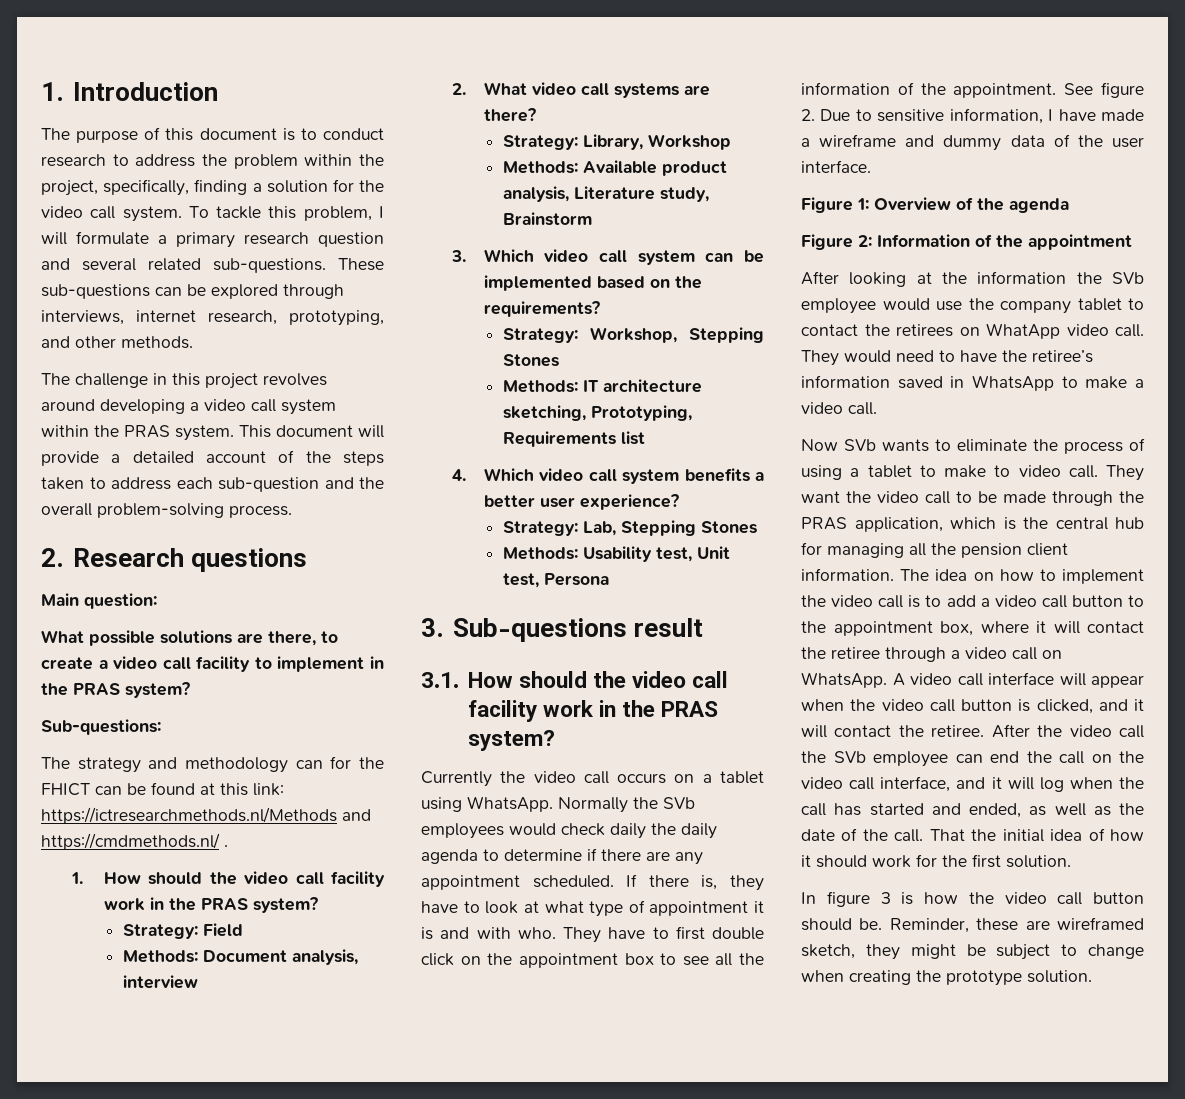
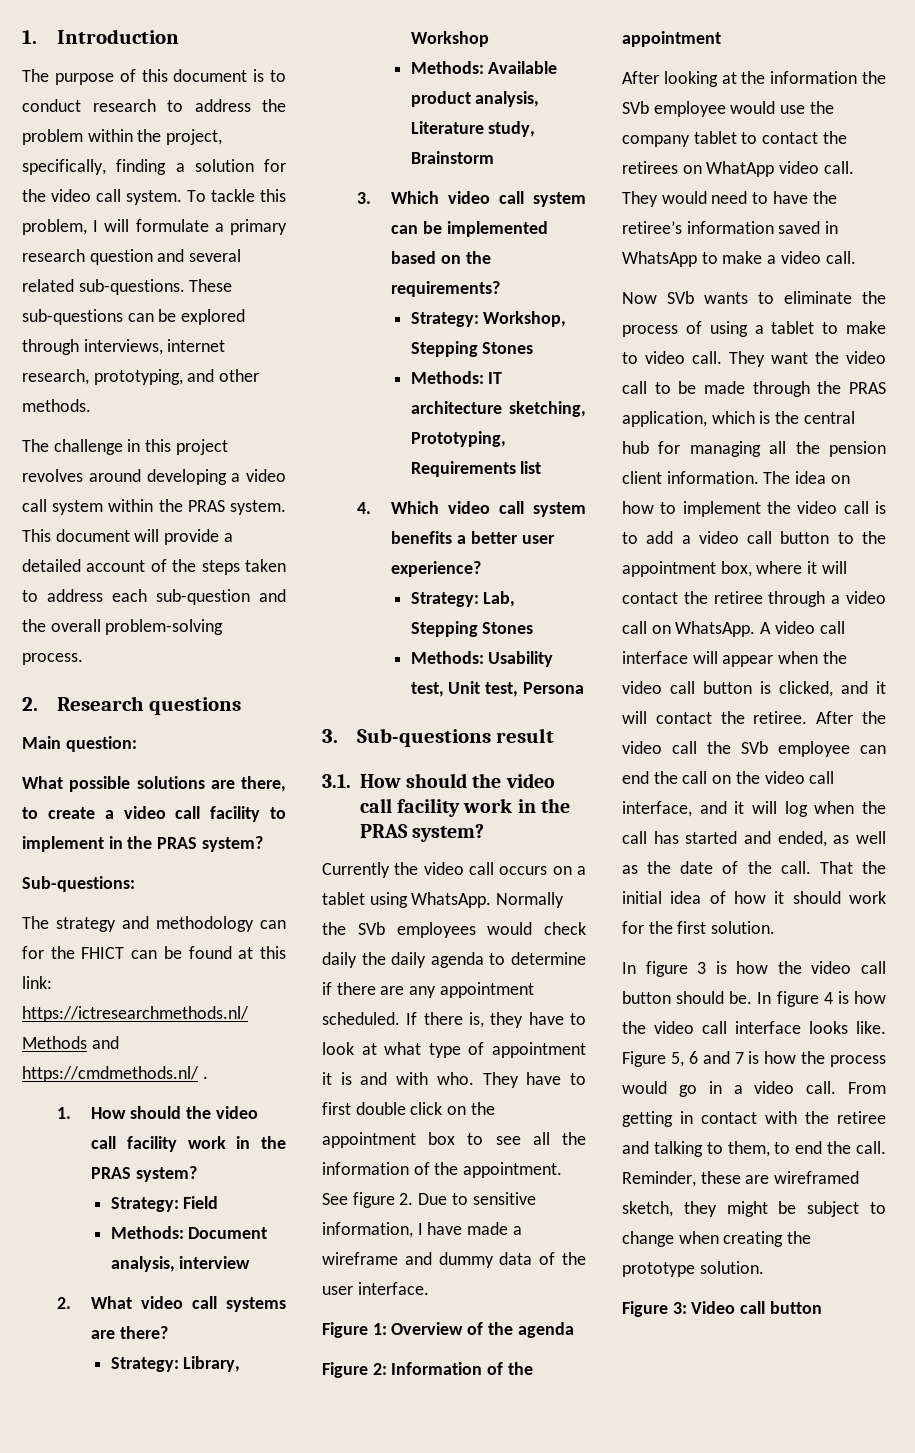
(883, 924) none -> [757,991,886,1007] [622,1021,886,1034] [622,1051,886,1067] [622,1081,886,1097] [622,1111,886,1127] [622,1141,886,1157] In figure 4 is how the video call interface looks like. Figure 5, 6 and 7 is how the process would go in a video call. From getting in contact with the retiree and talking to them, to end the call.
(1092, 976) none -> [622,1301,822,1317] // Figure 3: Video call button

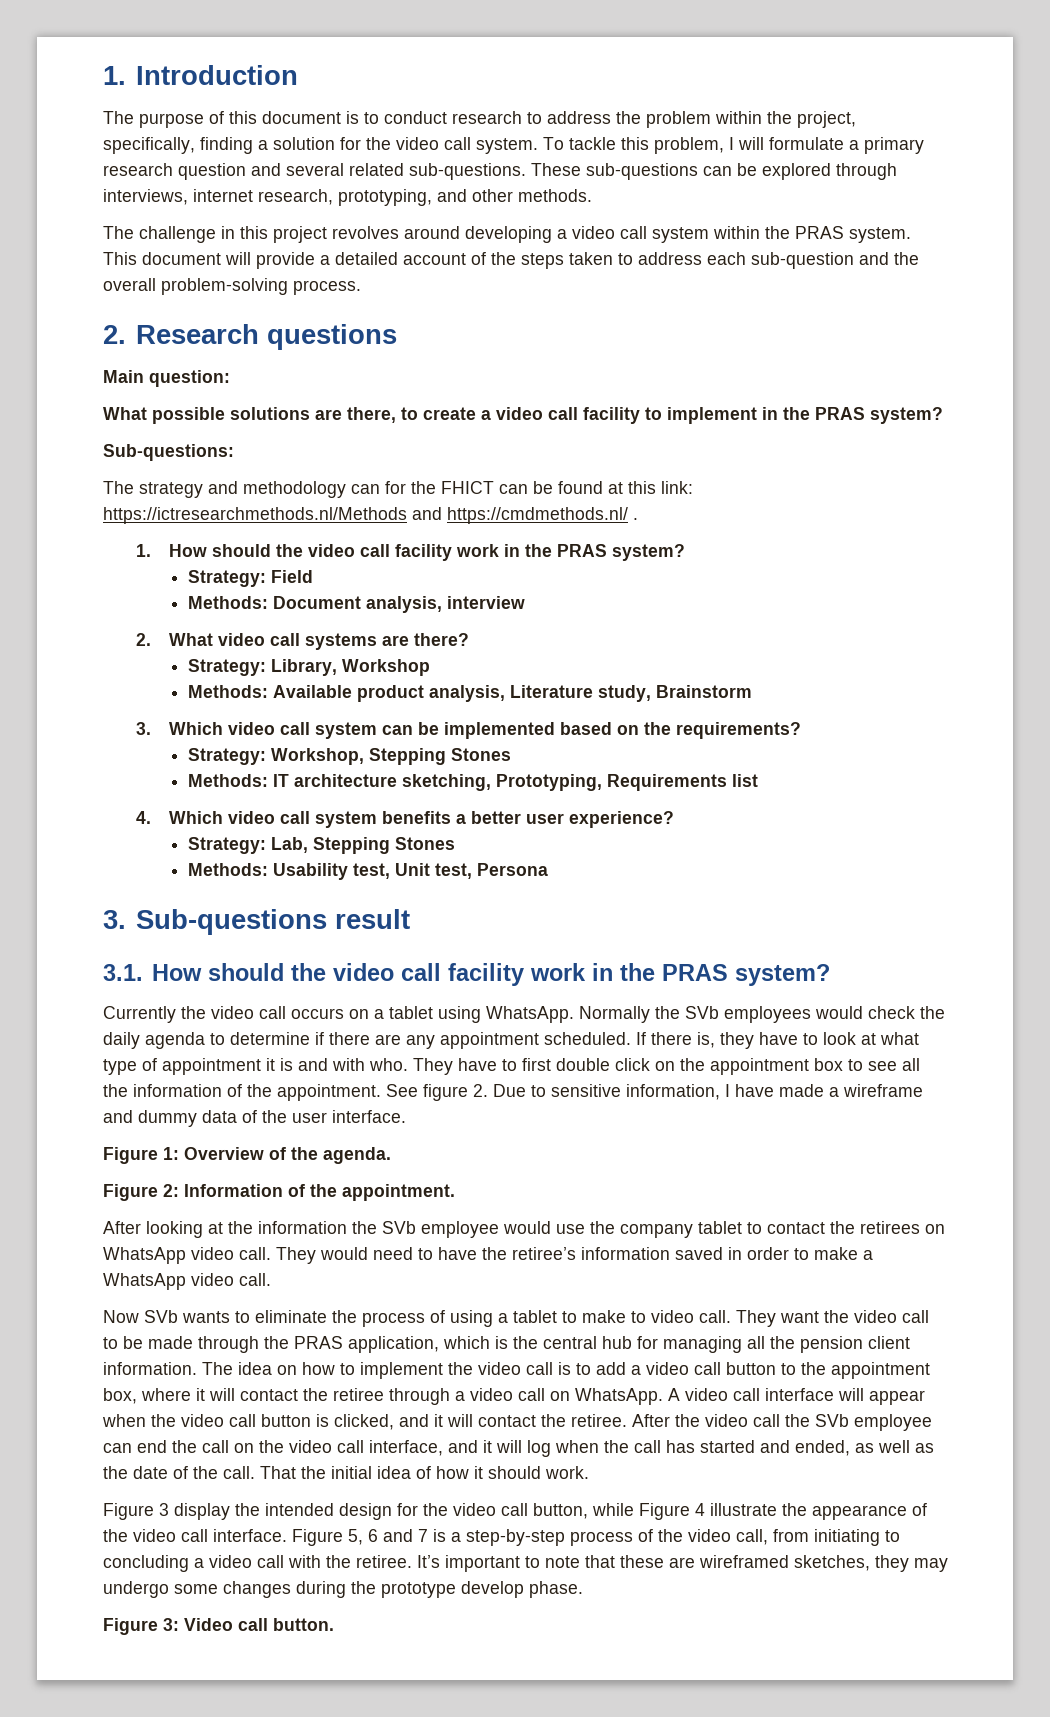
[322,952,357,968] daily -> (915, 1012) none
[517,1322,574,1338] agenda -> [323,1147,391,1164] agenda.
[622,31,721,47] appointment -> [342,1184,455,1201] appointment.
[706,161,775,177] WhatApp -> [103,1247,186,1264] WhatsApp
[622,251,697,267] WhatsApp -> [747,1247,789,1260] order
(777, 259) none -> [103,1273,186,1290] WhatsApp
[849,891,886,904] [622,921,776,934] [622,961,886,977] [622,991,886,1007] [622,1021,886,1034] work for the first solution. // In figure 3 is how the video call button should be. In figure 4 is how the video call interface looks like. -> [545,1466,589,1479] [103,1503,927,1520] [103,1529,287,1542] work. // Figure 3 display the intended design for the video call button, while Figure 4 illustrate the appearance of the video call interface.
[764,1051,886,1067] [622,1081,886,1097] [622,1111,886,1127] [622,1141,886,1157] [622,1171,860,1187] [622,1201,886,1217] [622,1231,812,1247] [622,1261,764,1277] how the process would go in a video call. From getting in contact with the retiree and talking to them, to end the call. Reminder, these are wireframed sketch, they might be subject to change when creating the prototype solution. -> [451,1529,900,1546] [103,1555,948,1572] [103,1581,583,1598] a step-by-step process of the video call, from initiating to concluding a video call with the retiree. It’s important to note that these are wireframed sketches, they may undergo some changes during the prototype develop phase.
[769,1301,822,1314] button -> [273,1618,334,1631] button.

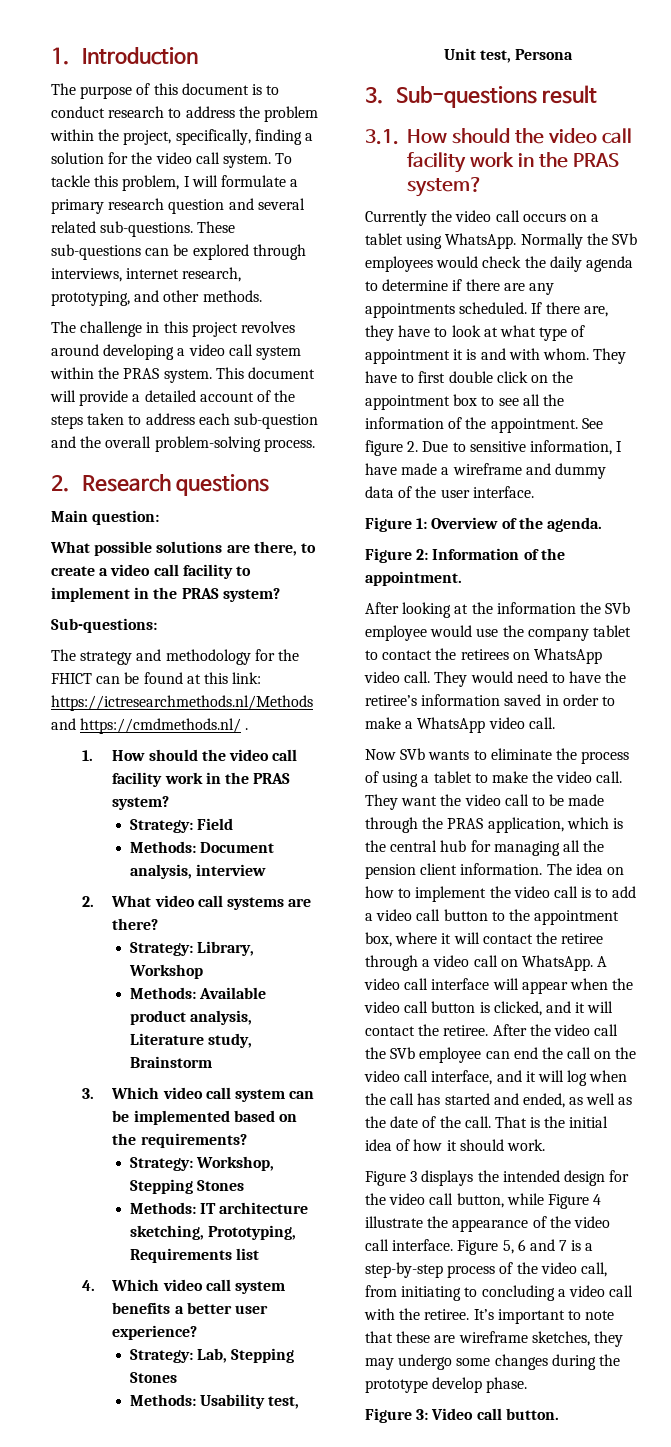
[351,484,380,494] can -> (251, 657) none
[440,1032,539,1049] appointment -> [365,303,455,318] appointments
[697,1032,715,1048] is, -> [583,306,608,317] are,
[369,1058,408,1071] who. -> [542,348,589,360] whom.
[631,1311,646,1323] to -> [532,771,554,783] the
(296, 1472) none -> [530,1117,541,1128] is
[174,1503,230,1520] display -> [421,1170,474,1186] displays
[699,1555,789,1568] wireframed -> [458,1331,528,1343] wireframe

